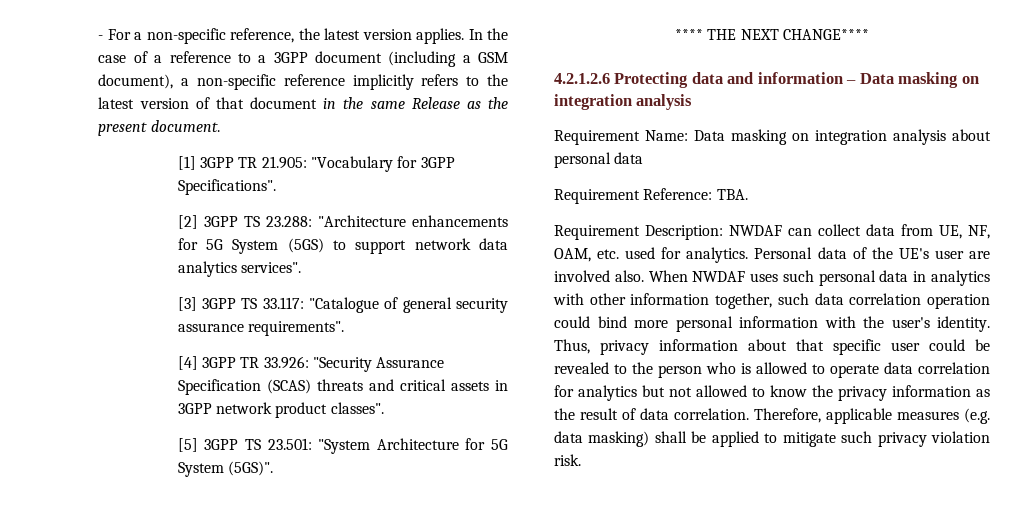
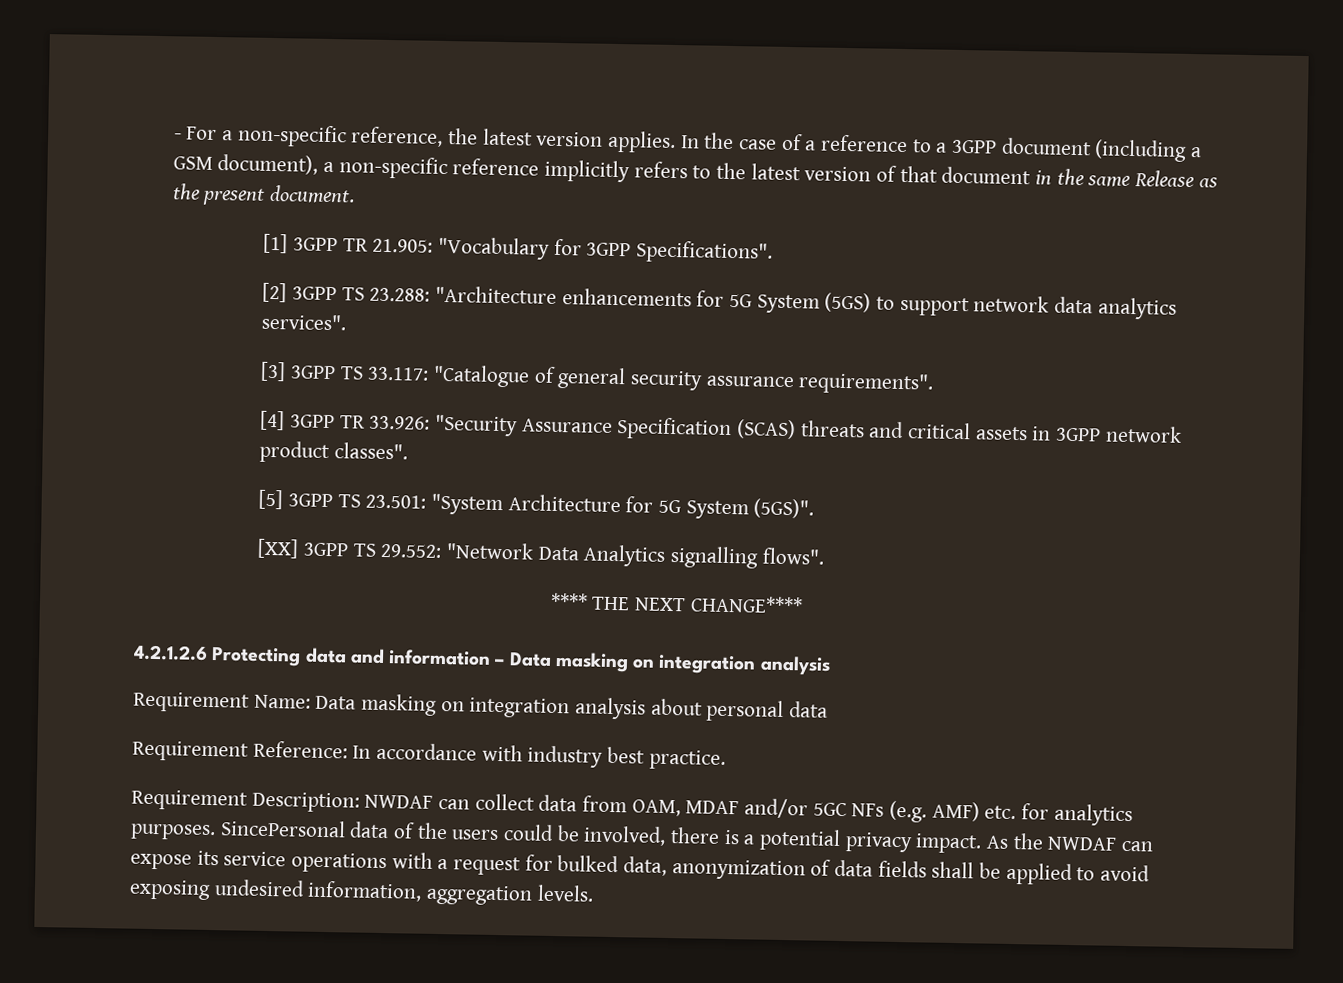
(274, 468) none -> [257,538,825,569] // [XX] 3GPP TS 29.552: "Network Data Analytics signalling flows".
[716,189,748,200] TBA. -> [352,742,726,770] In accordance with industry best practice.
[939,225,990,239] [554,247,990,263] [554,270,990,286] [553,293,990,309] [554,316,990,332] [554,339,990,355] [554,362,990,378] [554,385,990,401] [554,408,990,424] [554,431,991,447] [554,454,581,466] UE, NF, OAM, etc. used for analytics. Personal data of the UE's user are involved also. When NWDAF uses such personal data in analytics with other information together, such data correlation operation could bind more personal information with the user's identity. Thus, privacy information about that specific user could be revealed to the person who is allowed to operate data correlation for analytics but not allowed to know the privacy information as the result of data correlation. Therefore, applicable measures (e.g. data masking) shall be applied to mitigate such privacy violation risk. -> [631,798,1133,827] [130,819,1154,854] [130,850,1151,886] [129,879,594,906] OAM, MDAF and/or 5GC NFs (e.g. AMF) etc. for analytics purposes. SincePersonal data of the users could be involved, there is a potential privacy impact. As the NWDAF can expose its service operations with a request for bulked data, anonymization of data fields shall be applied to avoid exposing undesired information, aggregation levels.

